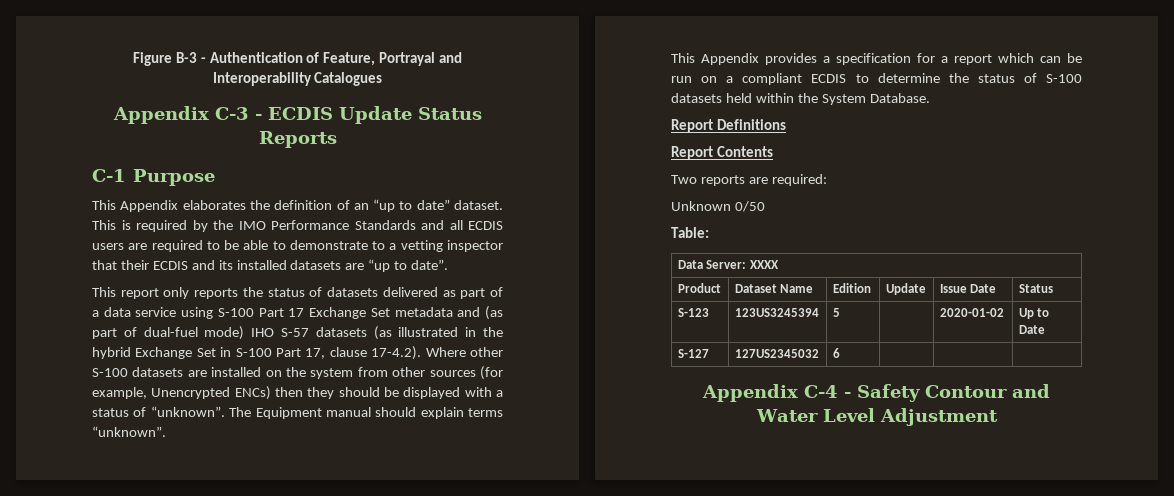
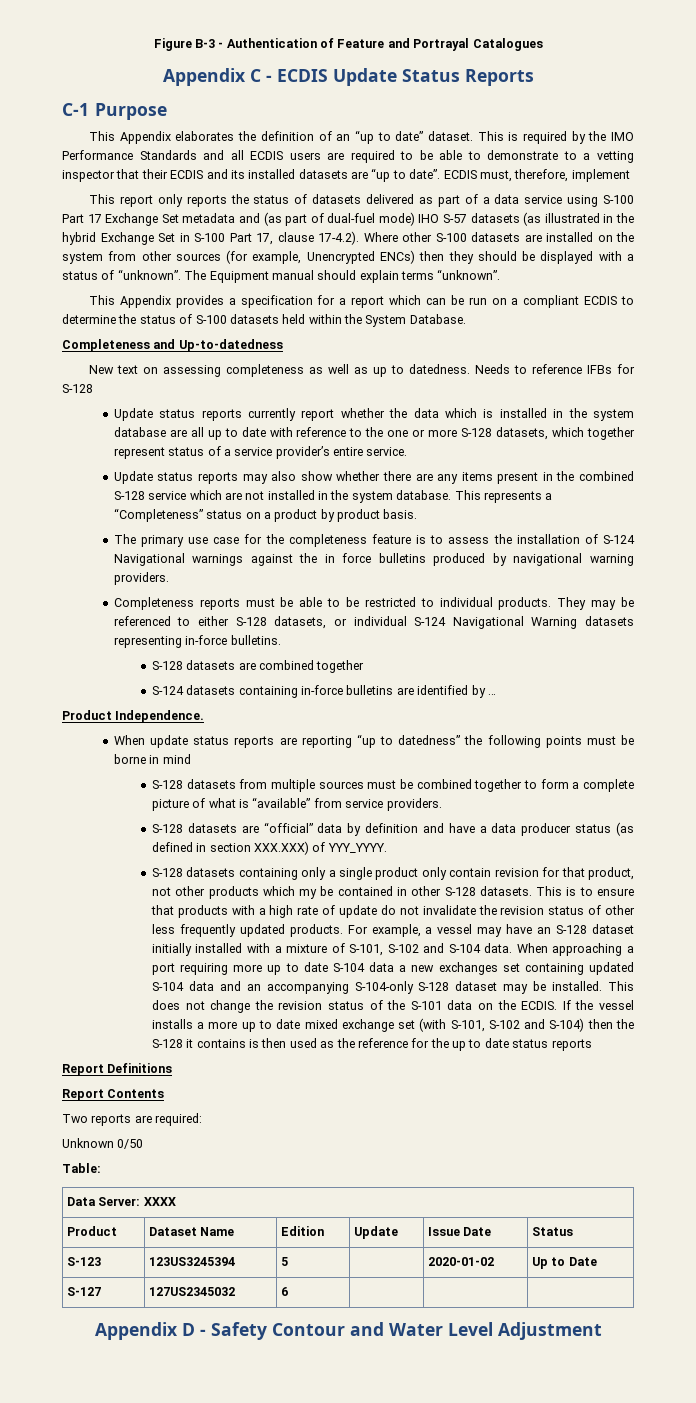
[323,52,463,66] [212,72,312,86] Feature, Portrayal and Interoperability -> [337,38,470,51] Feature and Portrayal
[214,107,249,120] C-3 -> [249,69,261,82] C
(449, 264) none -> [443,169,630,182] ECDIS must, therefore, implement
(930, 98) none -> [62,339,283,352] [89,364,635,377] [62,384,93,393] [113,408,635,421] [113,427,635,440] [113,446,408,459] [113,471,634,484] [113,490,553,503] [113,508,418,522] [113,534,635,547] [113,553,634,566] [113,572,169,585] [113,597,634,610] [113,616,635,629] [113,635,281,648] [151,660,365,673] [151,685,496,698] [62,710,205,723] [113,734,635,748] [113,754,191,764] [151,779,634,792] [151,797,442,811] [151,822,634,836] [151,841,387,855] [151,867,634,880] [151,886,634,899] [150,905,636,918] [151,924,634,937] [151,943,634,956] [151,962,635,975] [151,981,635,994] [151,1000,634,1013] [151,1018,634,1032] [151,1038,592,1051] // Completeness and Up-to-datedness // New text on assessing completeness as well as up to datedness. Needs to reference IFBs for S-128 // Update status reports currently report whether the data which is installed in the system database are all up to date with reference to the one or more S-128 datasets, which together represent status of a service provider’s entire service. // Update status reports may also show whether there are any items present in the combined S-128 service which are not installed in the system database. This represents a “Completeness” status on a product by product basis. // The primary use case for the completeness feature is to assess the installation of S-124 Navigational warnings against the in force bulletins produced by navigational warning providers. // Completeness reports must be able to be restricted to individual products. They may be referenced to either S-128 datasets, or individual S-124 Navigational Warning datasets representing in-force bulletins. // S-128 datasets are combined together // S-124 datasets containing in-force bulletins are identified by … // Product Independence. // When update status reports are reporting “up to datedness” the following points must be borne in mind // S-128 datasets from multiple sources must be combined together to form a complete picture of what is “available” from service providers. // S-128 datasets are “official” data by definition and have a data producer status (as defined in section XXX.XXX) of YYY_YYYY. // S-128 datasets containing only a single product only contain revision for that product, not other products which my be contained in other S-128 datasets. This is to ensure that products with a high rate of update do not invalidate the revision status of other less frequently updated products. For example, a vessel may have an S-128 dataset initially installed with a mixture of S-101, S-102 and S-104 data. When approaching a port requiring more up to date S-104 data a new exchanges set containing updated S-104 data and an accompanying S-104-only S-128 dataset may be installed. This does not change the revision status of the S-101 data on the ECDIS. If the vessel installs a more up to date mixed exchange set (with S-101, S-102 and S-104) then the S-128 it contains is then used as the reference for the up to date status reports
[804,385,838,398] C-4 -> [181,1323,195,1336] D

